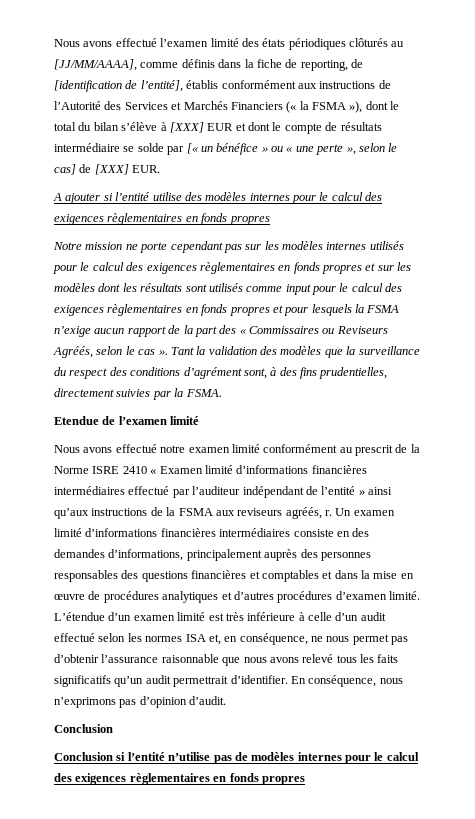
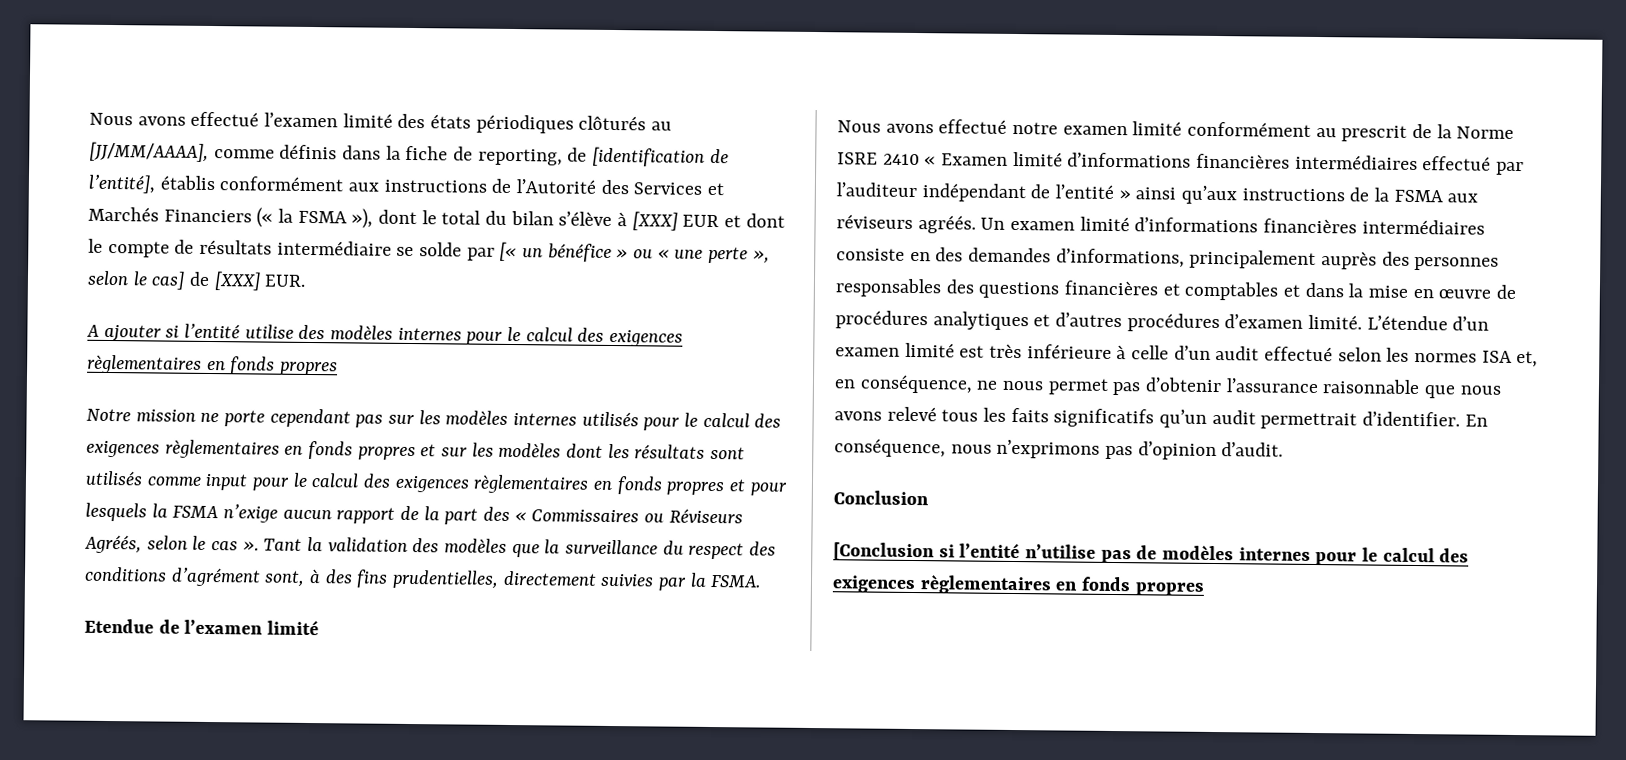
[336,326,388,334] Reviseurs -> [668,508,743,524] Réviseurs
[237,507,332,519] reviseurs agréés, r. -> [836,214,976,234] réviseurs agréés.
[54,752,113,761] Conclusion -> [833,542,935,562] [Conclusion

